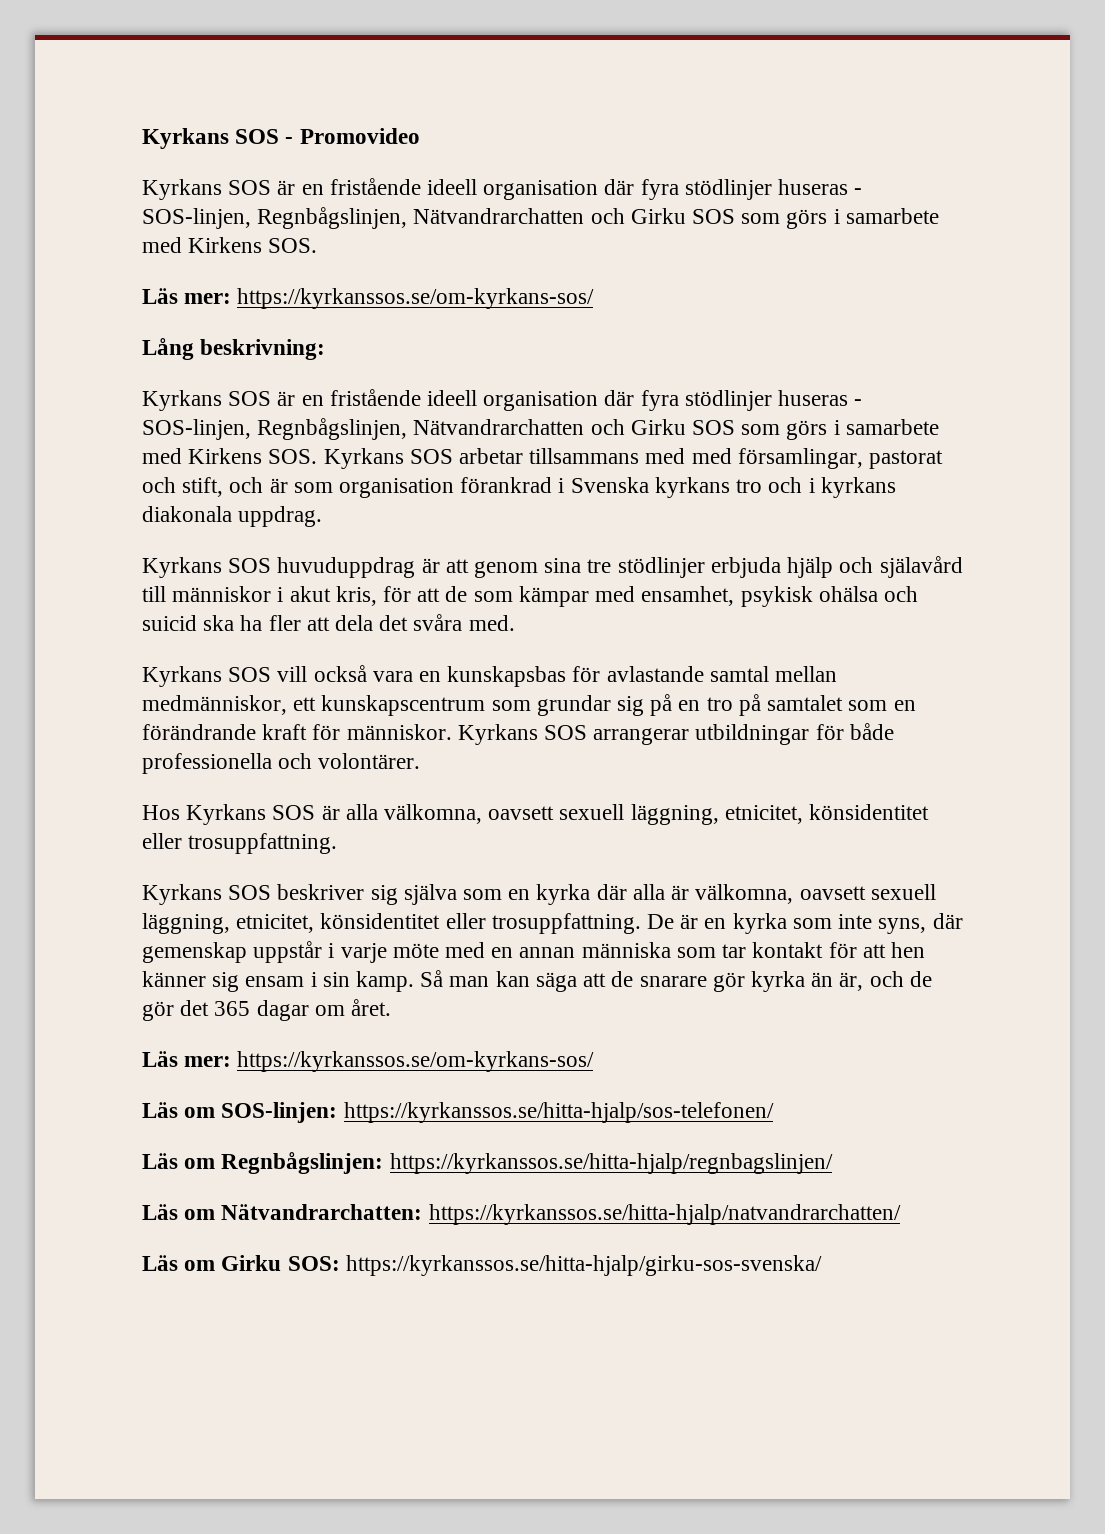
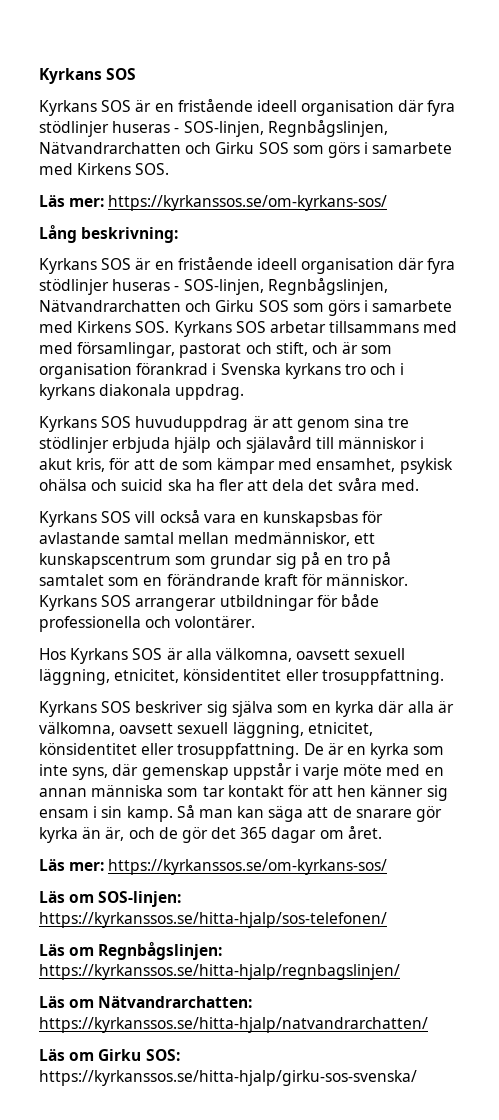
[142,128,420,149] Kyrkans SOS - Promovideo -> [39,68,137,84] Kyrkans SOS

